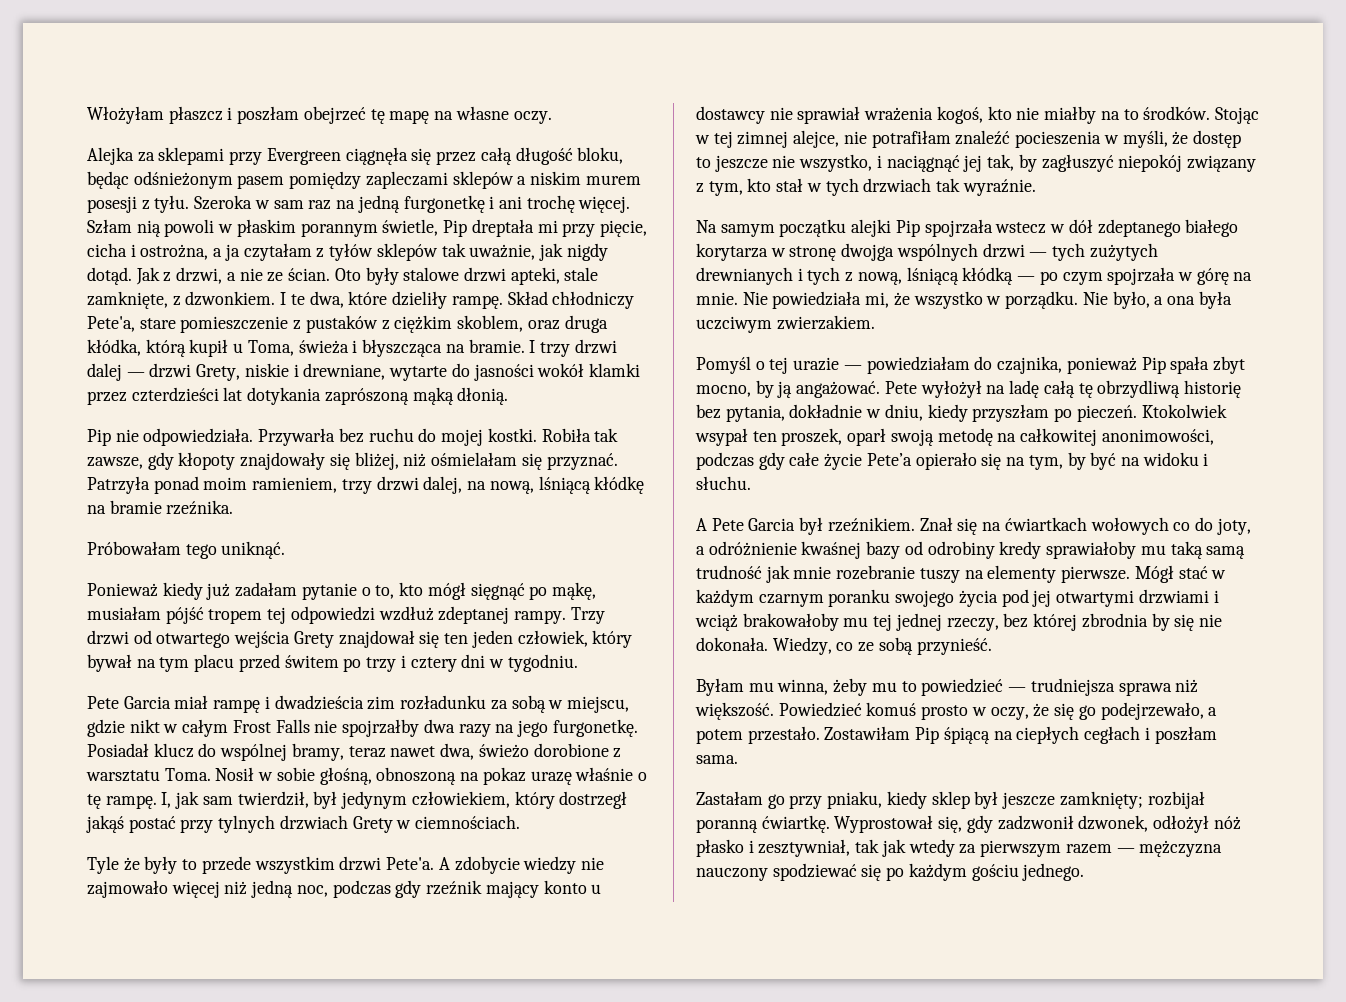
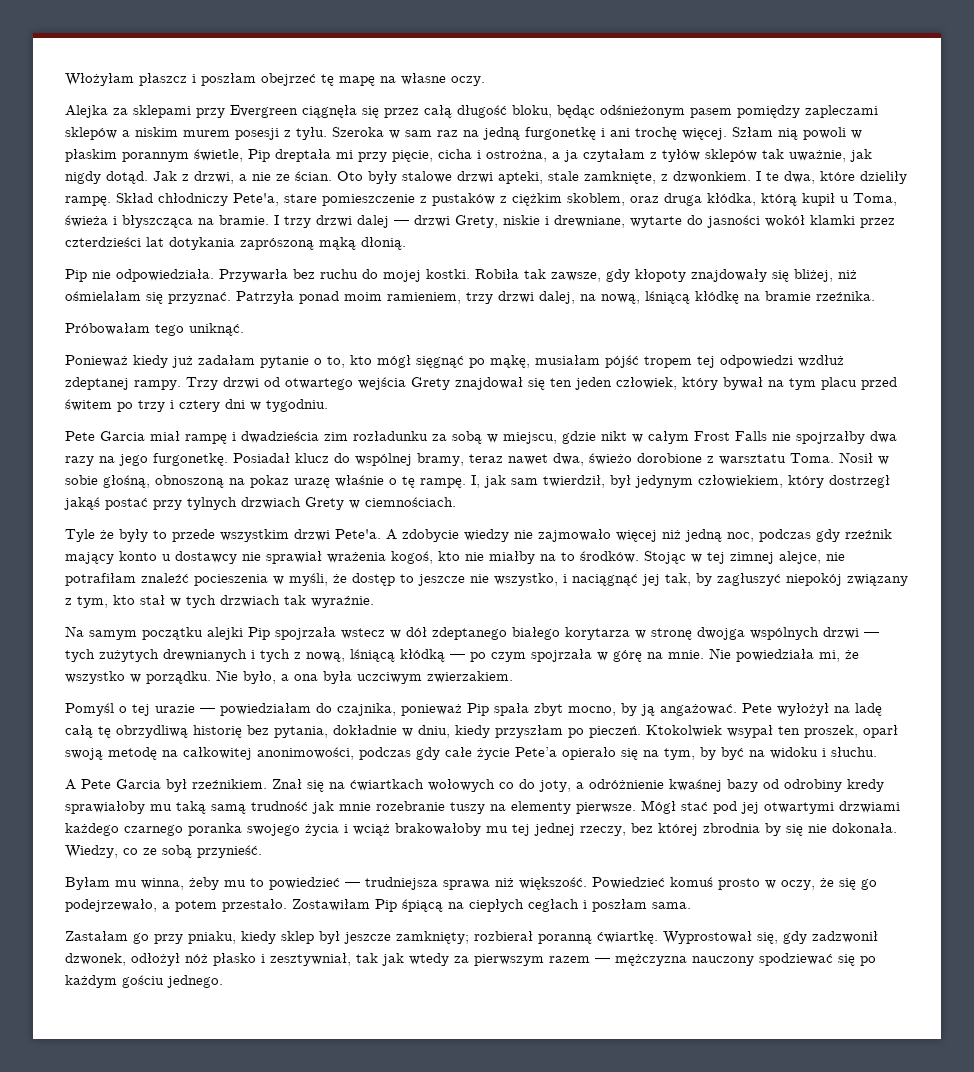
[1211,570,1227,579] [696,589,1209,607] w każdym czarnym poranku swojego życia pod jej otwartymi drzwiami -> [713,801,900,814] [65,823,339,836] pod jej otwartymi drzwiami każdego czarnego poranka swojego życia
[1147,791,1205,809] rozbijał -> [474,931,533,941] rozbierał

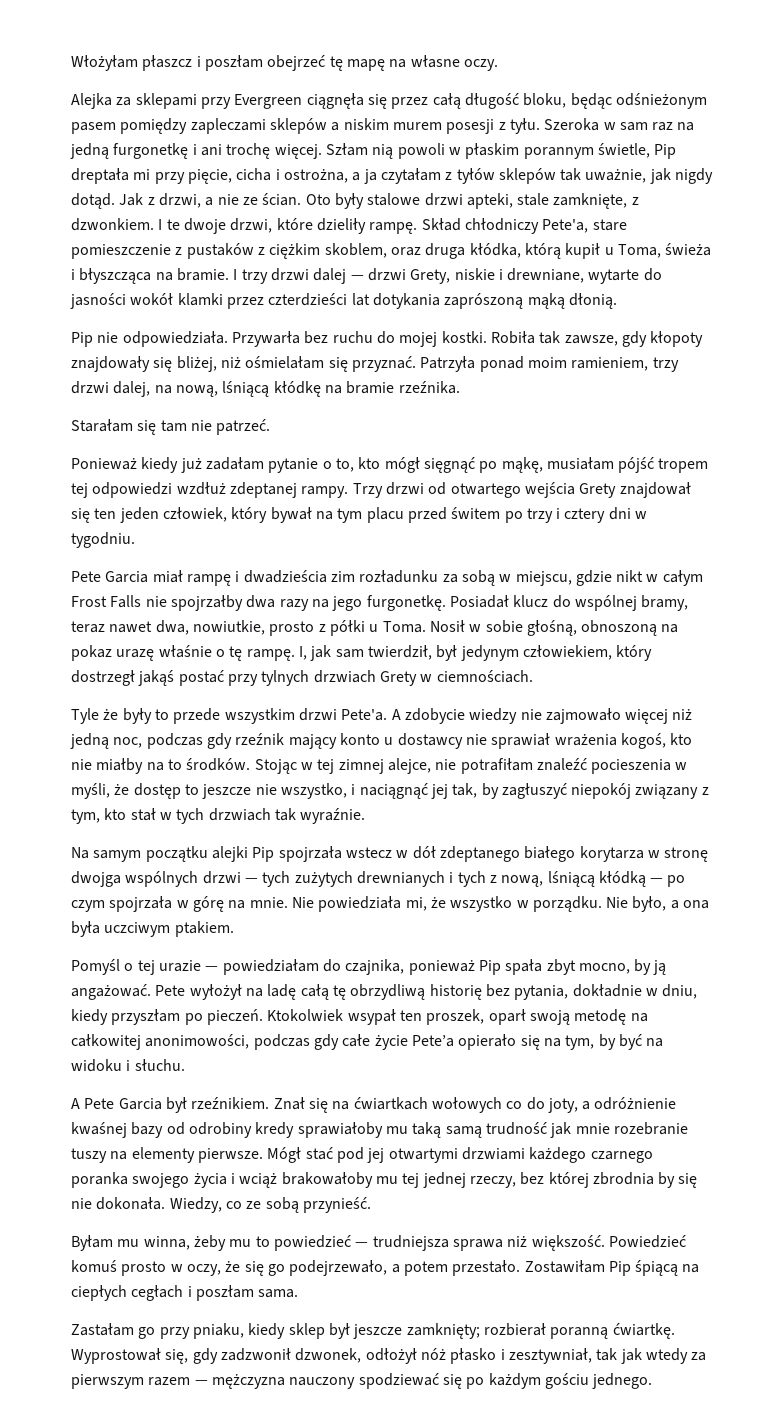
[784,171,815,184] dwa, -> [183,218,273,234] dwoje drzwi,
[65,323,244,336] Próbowałam tego uniknąć. -> [71,419,271,435] Starałam się tam nie patrzeć.
[589,453,786,465] świeżo dorobione z warsztatu -> [192,620,379,636] nowiutkie, prosto z półki u
[427,671,513,683] zwierzakiem. -> [174,921,234,937] ptakiem.

